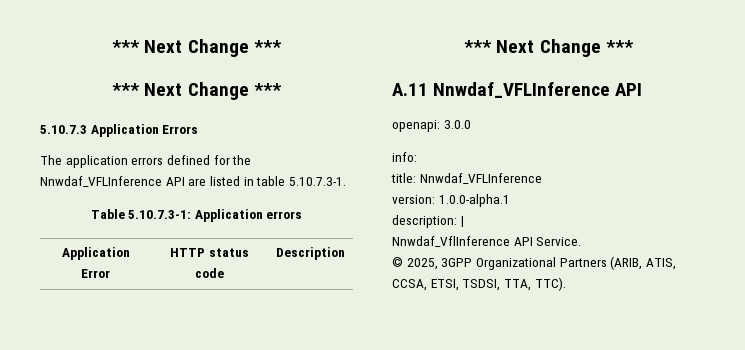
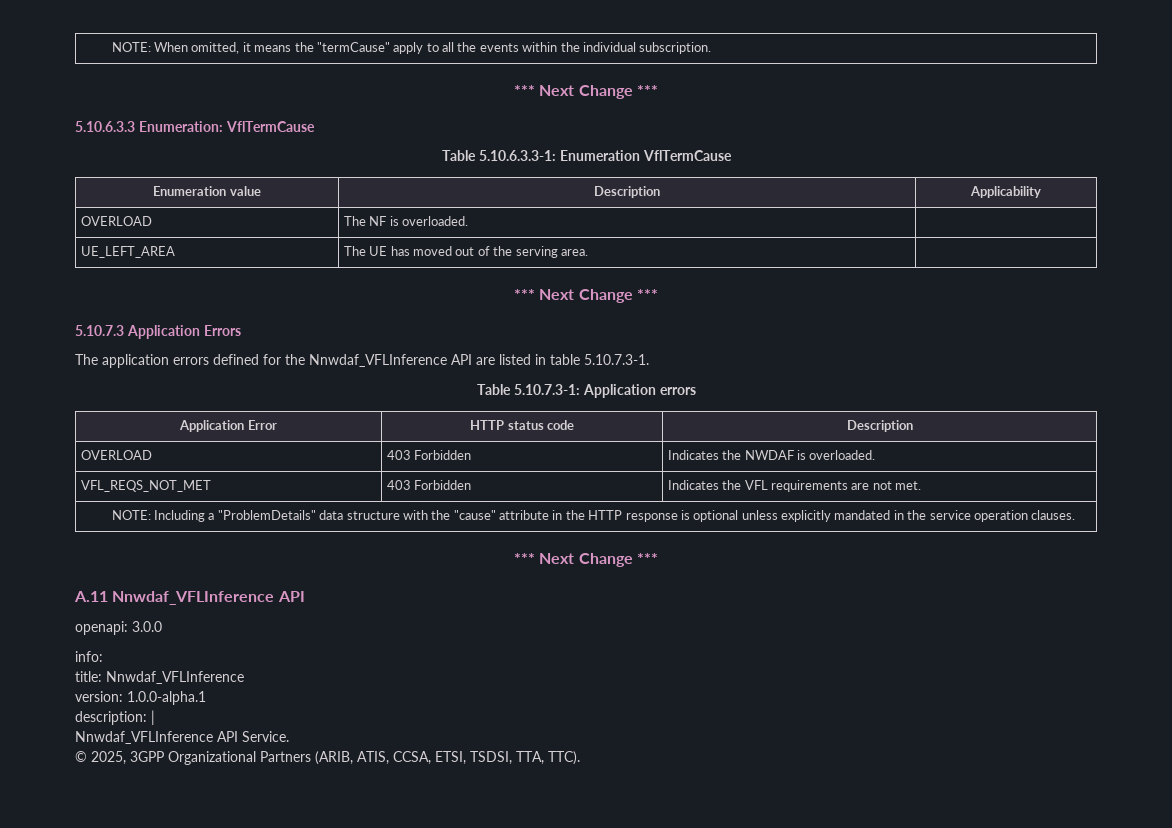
[112,39,282,57] *** Next Change *** -> [111,42,712,54] [514,85,658,99] [75,121,315,132] [441,150,732,161] [153,186,261,196] [594,186,660,198] [970,186,1041,198] [80,216,152,226] [343,216,469,226] [80,246,175,258] [343,246,588,258] NOTE: When omitted, it means the "termCause" apply to all the events within the individual subscription. // *** Next Change *** // 5.10.6.3.3 Enumeration: VflTermCause // Table 5.10.6.3.3-1: Enumeration VflTermCause // Enumeration value | Description | Applicability // OVERLOAD | The NF is overloaded. | // UE_LEFT_AREA | The UE has moved out of the serving area. |
(345, 253) none -> [80,450,152,460] [386,450,472,460] [667,450,876,460] [80,480,211,492] [386,480,472,490] [667,480,922,492] [111,510,1076,522] // OVERLOAD | 403 Forbidden | Indicates the NWDAF is overloaded. // VFL_REQS_NOT_MET | 403 Forbidden | Indicates the VFL requirements are not met. // NOTE: Including a "ProblemDetails" data structure with the "cause" attribute in the HTTP response is optional unless explicitly mandated in the service operation clauses.
[392,236,510,247] Nnwdaf_VflInference -> [75,731,213,744] Nnwdaf_VFLInference

